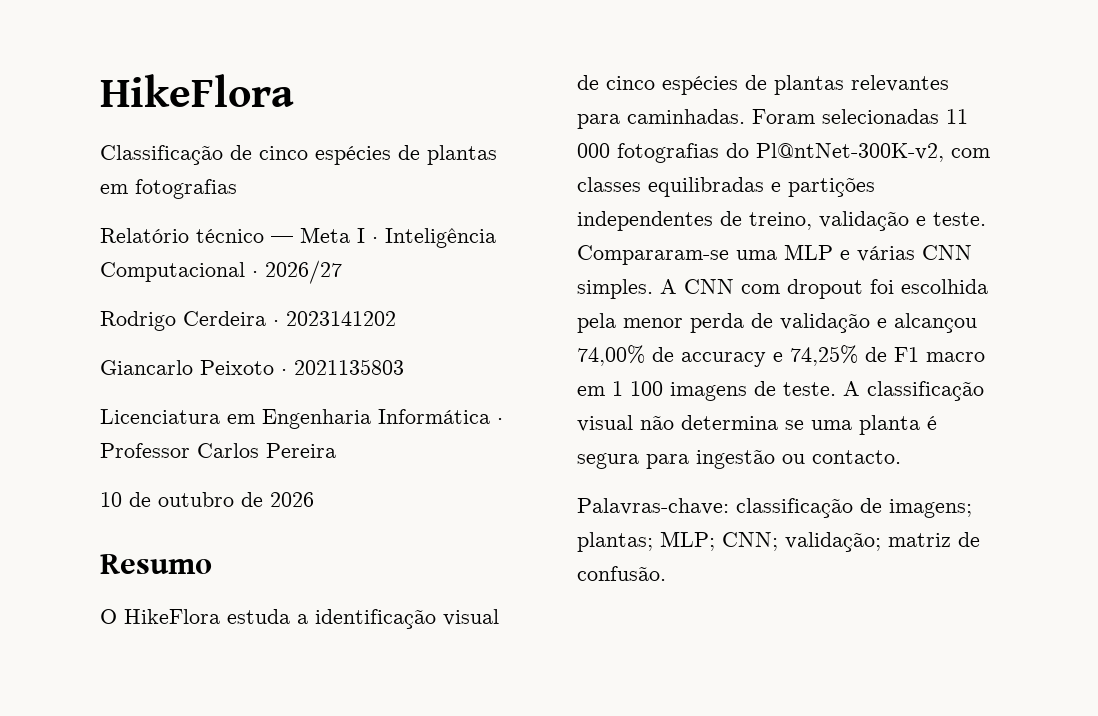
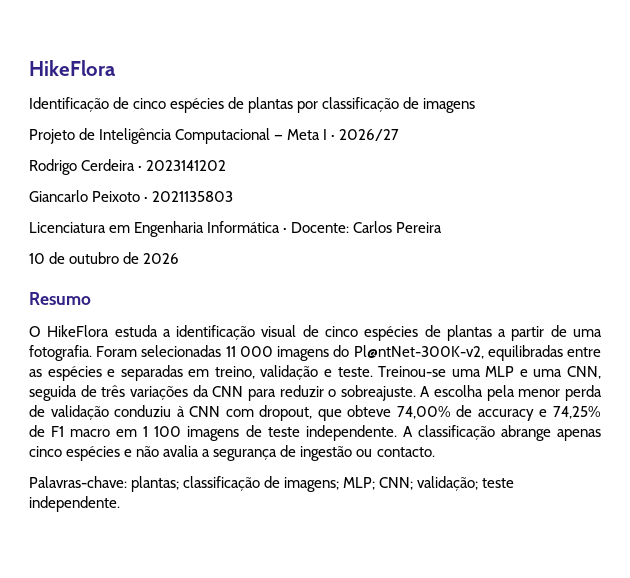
[100,145,497,165] [100,179,237,199] [100,228,264,243] Classificação de cinco espécies de plantas em fotografias // Relatório técnico -> [29,97,476,113] [29,128,271,144] Identificação de cinco espécies de plantas por classificação de imagens // Projeto de Inteligência Computacional
[385,228,496,248] [100,262,258,282] Inteligência Computacional · -> (336, 137) none
[100,443,190,458] Professor -> [291,222,350,233] Docente:
[851,75,949,92] [577,109,745,129] relevantes para caminhadas. -> [498,325,602,341] [29,345,92,361] a partir de uma fotografia.
[617,143,719,163] fotografias -> [277,346,330,361] imagens
[951,148,990,158] [577,177,875,197] [577,211,742,231] com classes equilibradas e partições independentes de -> [487,345,601,361] [29,365,210,381] equilibradas entre as espécies e separadas em
[577,245,729,265] Compararam-se -> [378,366,447,377] Treinou-se
[857,245,972,262] [577,279,988,299] várias CNN simples. A CNN com dropout foi escolhida -> [533,366,601,379] [29,385,484,401] uma CNN, seguida de três variações da CNN para reduzir o sobreajuste. A escolha
[877,313,977,333] e alcançou -> [114,405,392,421] conduziu à CNN com dropout, que obteve
[783,381,984,401] [577,415,937,435] [577,453,689,469] teste. A classificação visual não determina se uma planta é segura para -> [267,425,602,441] [29,445,297,461] teste independente. A classificação abrange apenas cinco espécies e não avalia a segurança de
(729, 506) none -> [131,476,180,492] plantas;
[577,532,653,552] plantas; -> (340, 484) none
[888,532,980,547] [577,566,666,581] matriz de confusão. -> [482,478,515,488] [29,496,120,512] teste independente.

